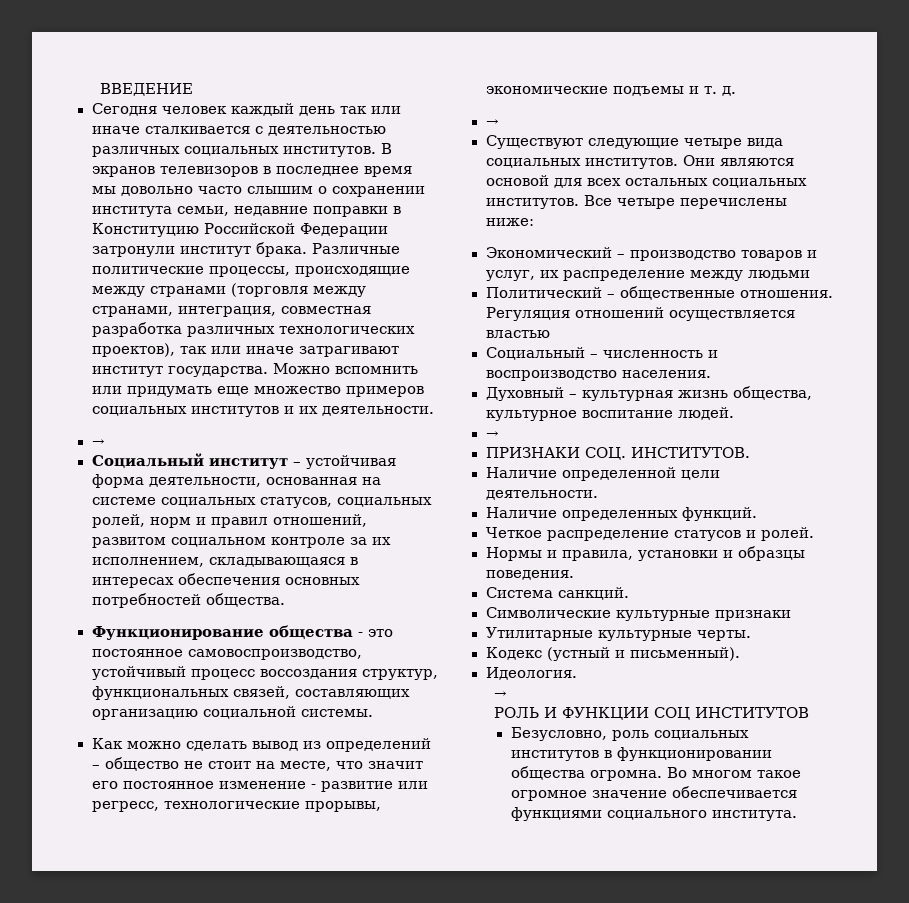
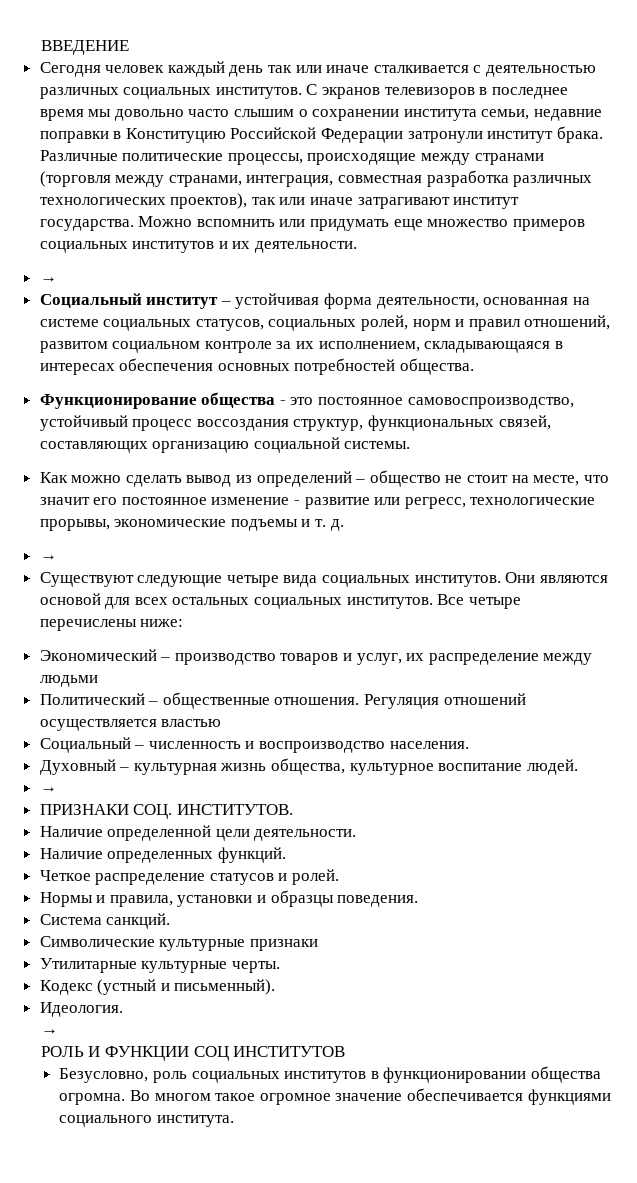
[380,143,392,154] В -> [306,84,318,95] C

